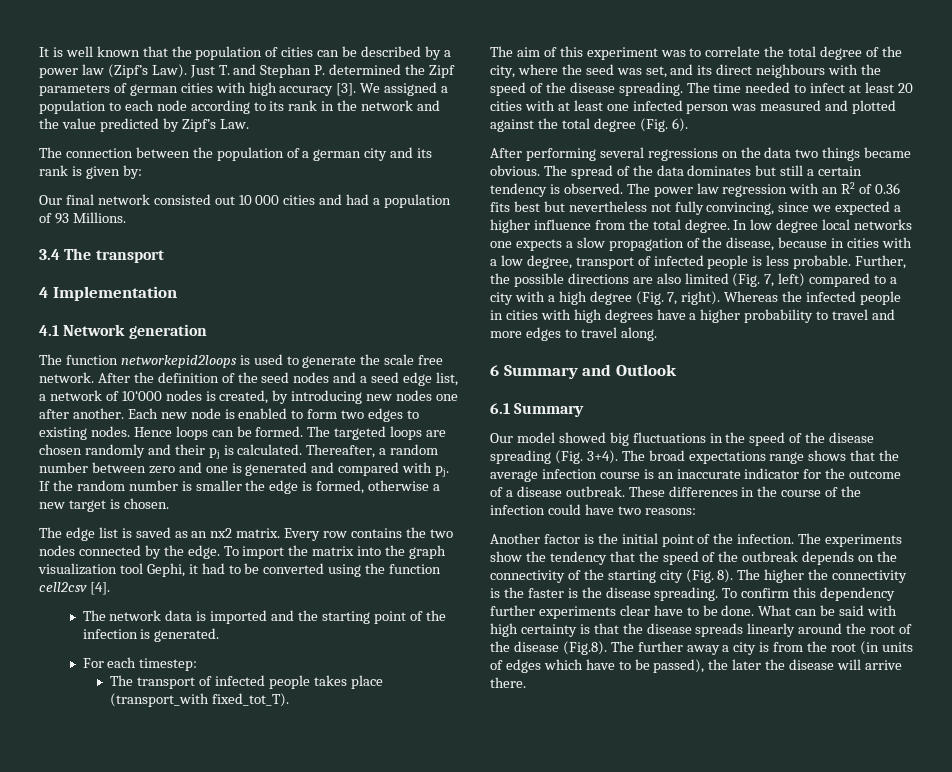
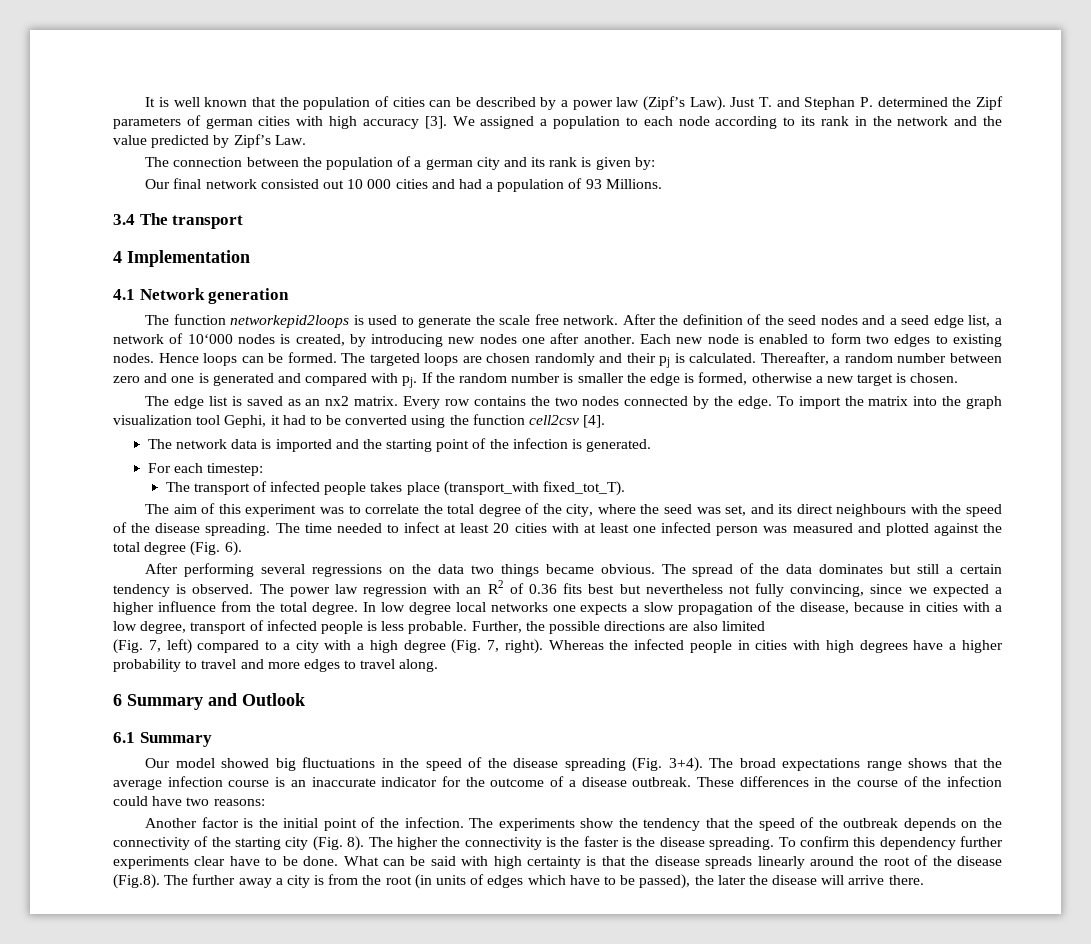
(729, 278) none -> (765, 626) //

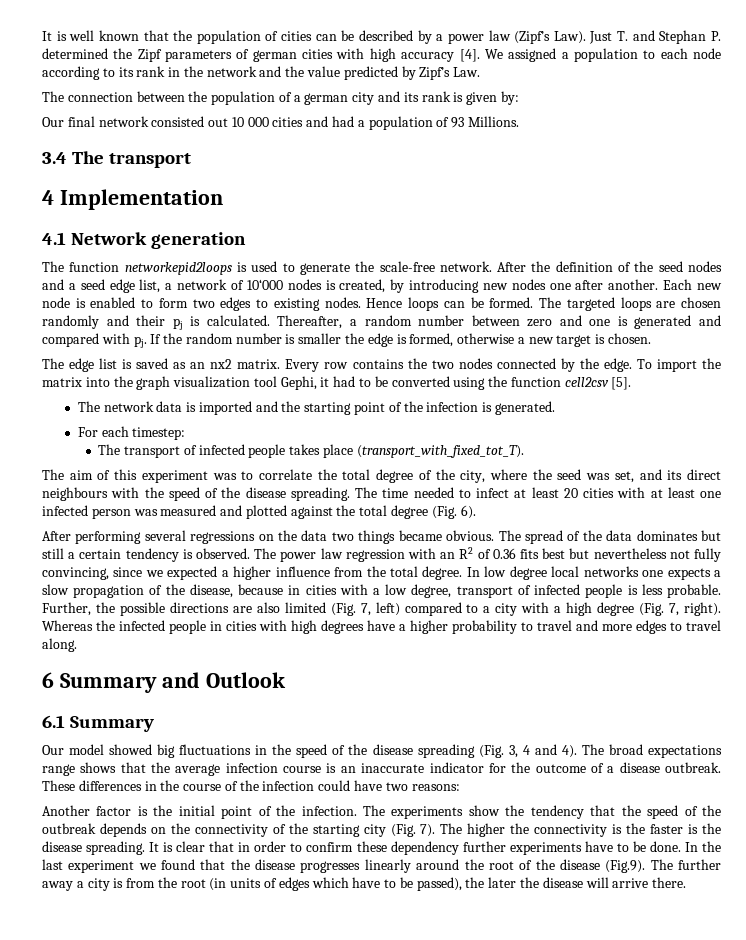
[424,116,447,129] [3]. -> [459,49,480,62] [4].
[499,314,559,325] scale free -> [379,261,435,272] scale-free
[583,415,606,428] [4]. -> [611,377,632,390] [5].
[443,481,626,496] (transport_with fixed_tot_T). -> [356,445,524,458] (transport_with_fixed_tot_T).
(765, 626) // -> (326, 607) none
[668,757,703,772] 3+4). -> [508,744,577,758] 3, 4 and 4).
[347,836,365,851] 8). -> [420,824,436,837] 7).
[778,836,876,847] To confirm this -> [149,841,387,852] It is clear that in order to confirm these
[194,856,226,866] clear -> (582, 848) none
[343,856,597,869] What can be said with high certainty is -> [684,841,721,852] [42,859,196,873] In the last experiment we found
[705,856,753,869] spreads -> [300,861,361,873] progresses
[113,874,160,889] (Fig.8). -> [605,860,646,873] (Fig.9).

